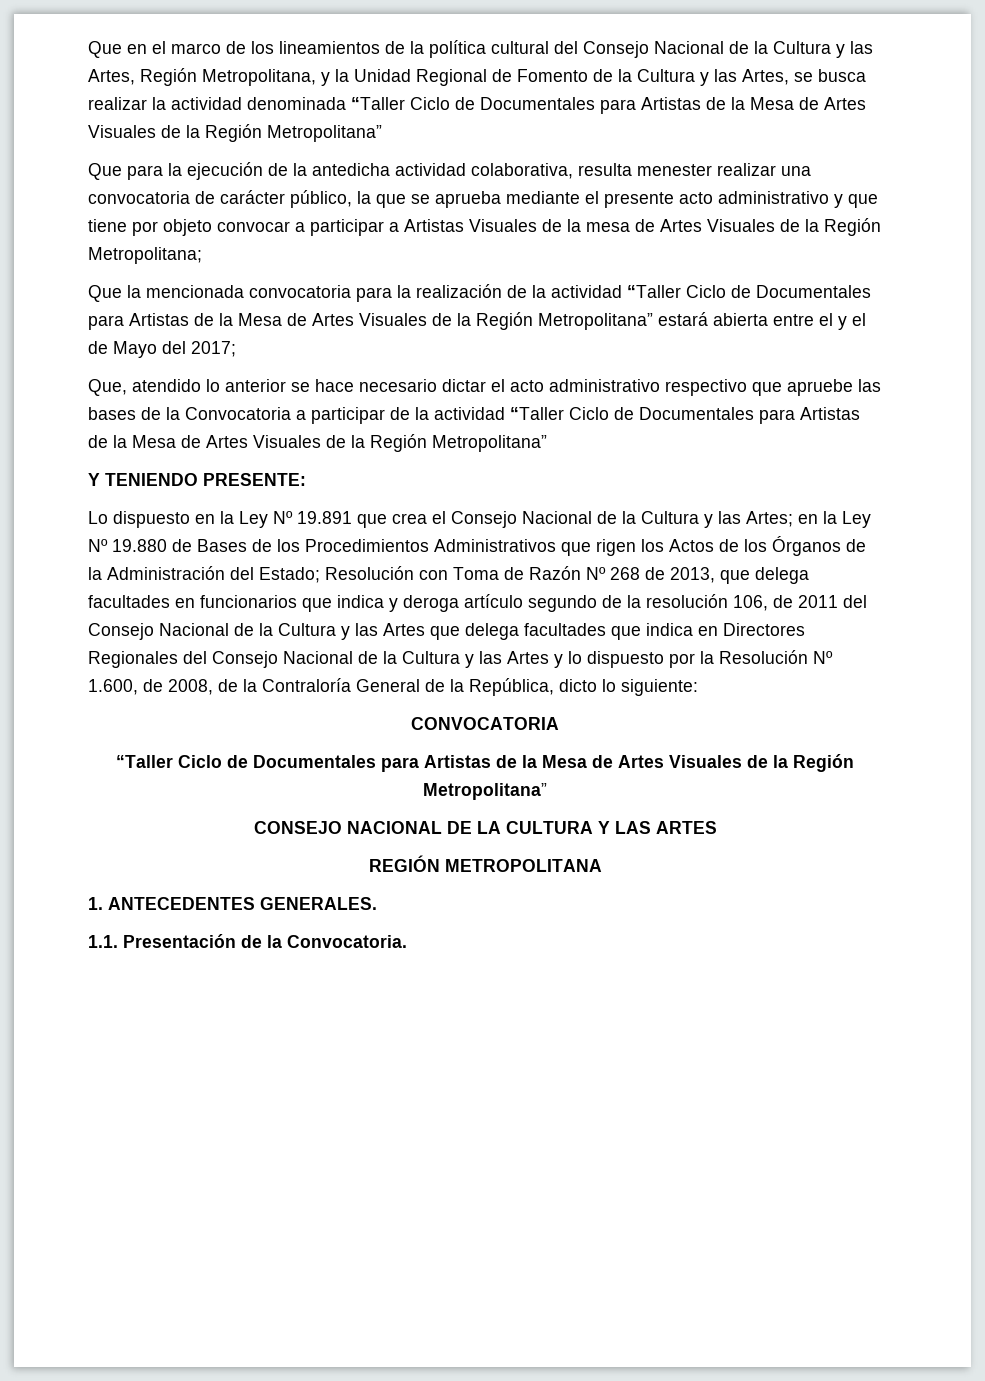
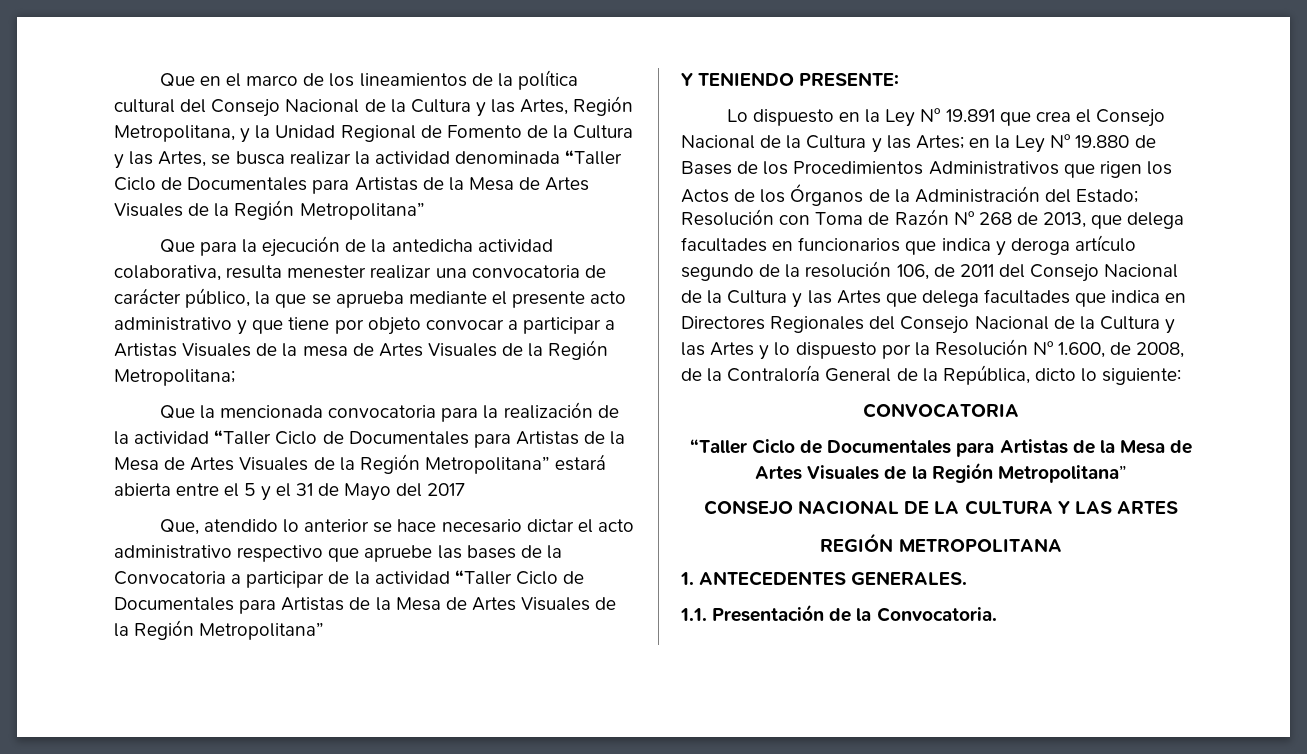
(833, 319) none -> [244,483,256,496] 5
(866, 319) none -> [295,483,313,496] 31
[191,341,236,357] 2017; -> [427,483,466,496] 2017

